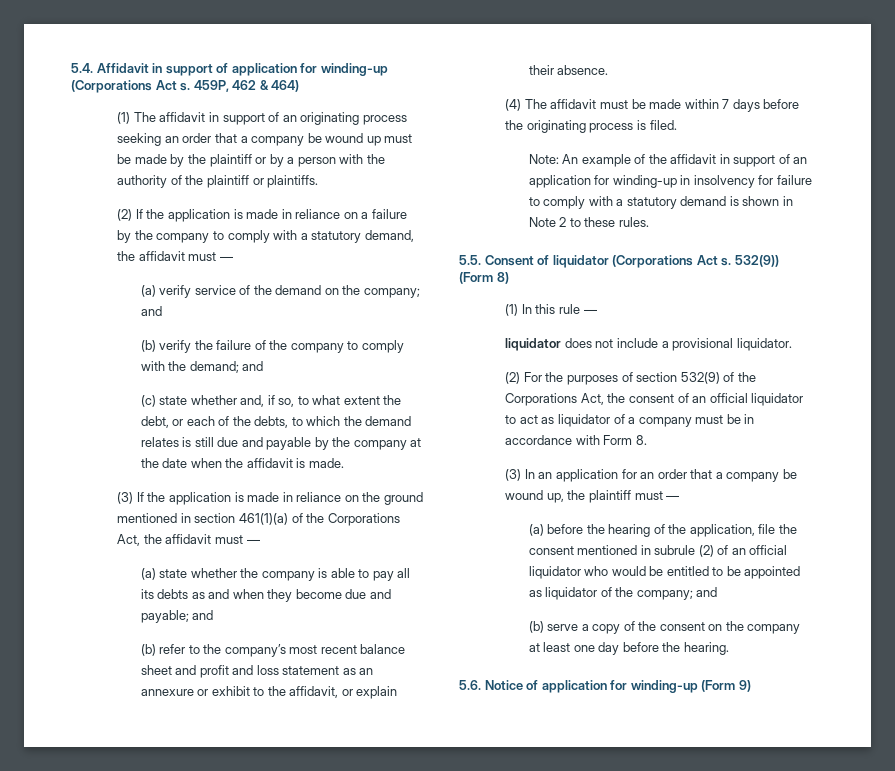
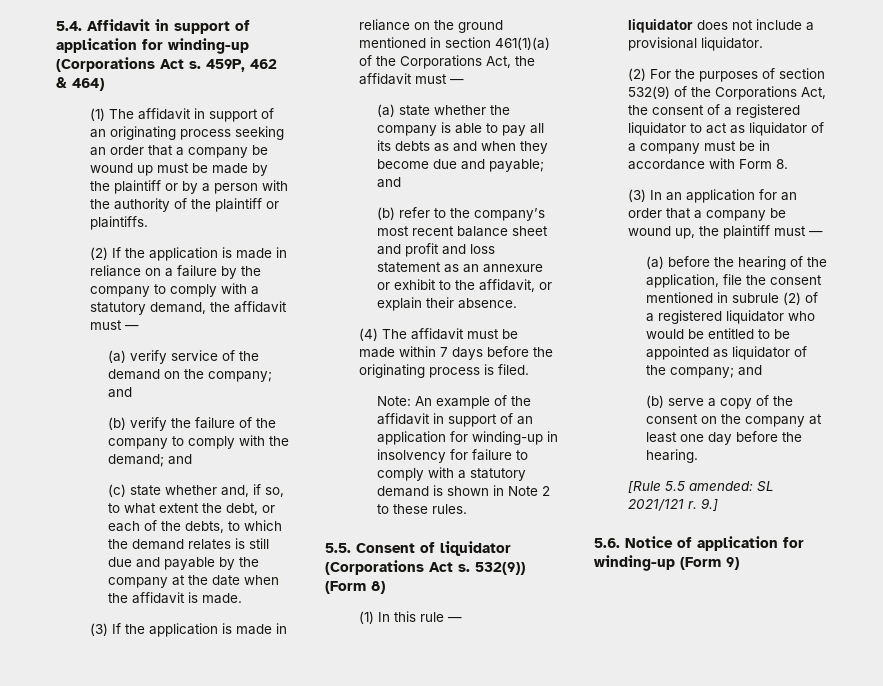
[692,393,748,403] an official -> [724,104,801,118] a registered
[731,545,788,555] an official -> [645,310,722,324] a registered
(729, 648) none -> [628,481,775,493] [628,498,719,511] // [Rule 5.5 amended: SL 2021/121 r. 9.]

